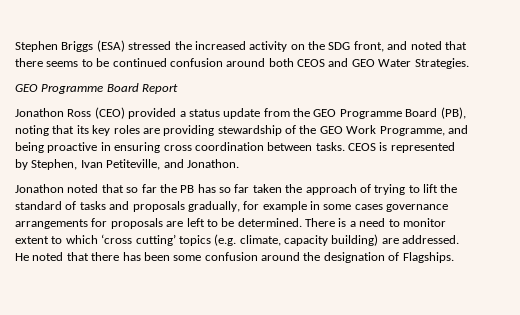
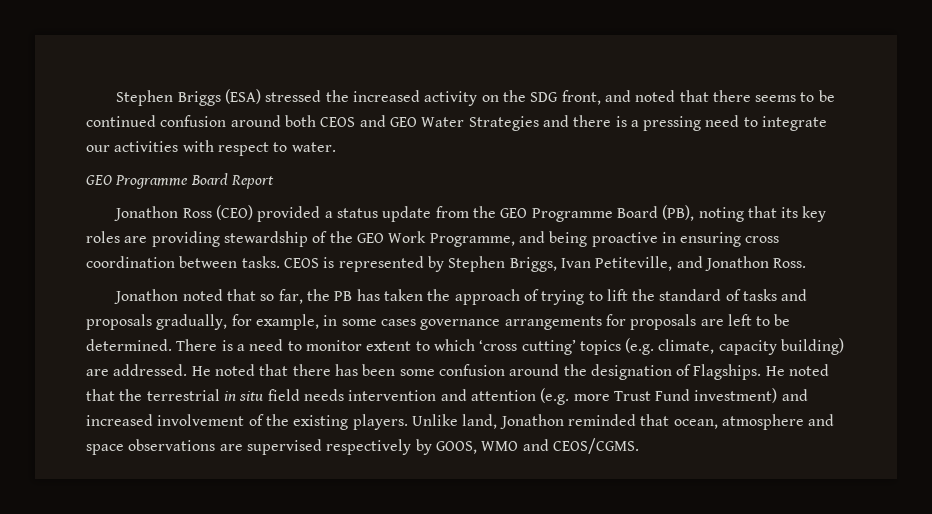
[414,58,469,69] Strategies. -> [468,115,828,131] [86,140,336,156] Strategies and there is a pressing need to integrate our activities with respect to water.
[31,159,78,170] Stephen, -> [448,256,557,272] Stephen Briggs,
[186,159,239,168] Jonathon. -> [704,256,807,271] Jonathon Ross.
[141,184,157,193] far -> [278,289,303,304] far,
[219,184,250,193] so far -> (380, 295) none
[262,201,307,212] example -> [255,314,319,330] example,
(454, 257) none -> [765,364,830,376] [86,388,808,405] [86,414,835,430] [86,438,639,455] He noted that the terrestrial in situ field needs intervention and attention (e.g. more Trust Fund investment) and increased involvement of the existing players. Unlike land, Jonathon reminded that ocean, atmosphere and space observations are supervised respectively by GOOS, WMO and CEOS/CGMS.

